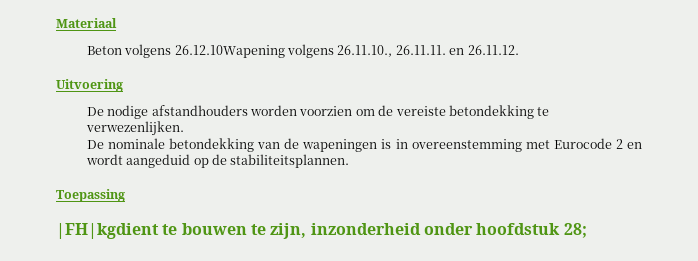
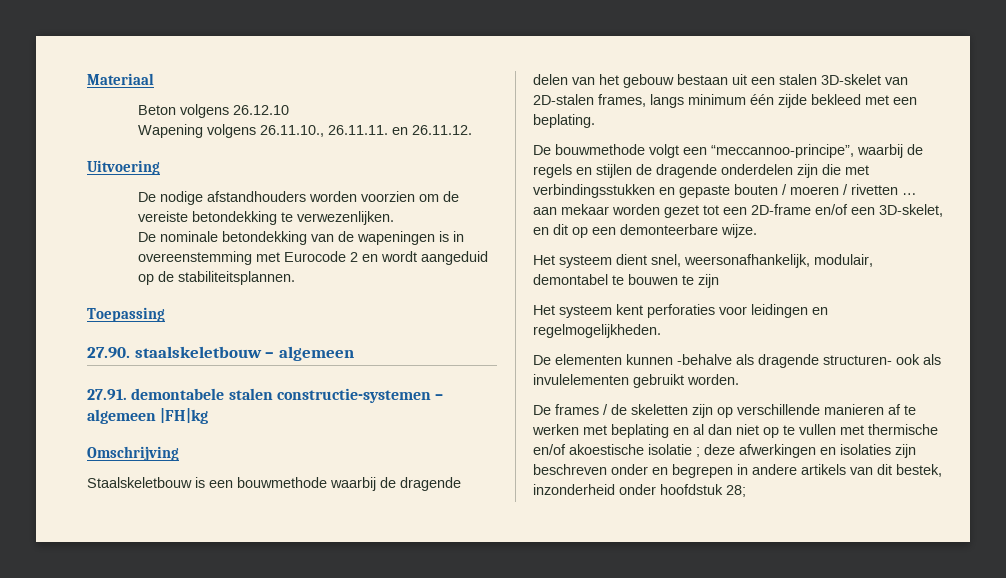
[174,45,285,58] 26.12.10Wapening -> [232,105,289,115] [137,124,203,138] 26.12.10 // Wapening
[56,223,307,239] |FH|kgdient te bouwen te zijn, -> [87,346,354,361] [87,388,444,403] [87,408,209,424] [87,446,179,461] [87,477,461,491] [533,74,908,88] [533,94,917,108] [533,114,595,128] [533,144,923,158] [533,164,869,178] [533,184,917,198] [533,204,943,218] [533,224,757,238] [533,254,873,268] [533,274,719,288] [533,304,828,318] [533,324,661,338] [533,354,941,368] [533,374,739,388] [533,404,916,418] [532,424,938,438] [533,444,916,458] [533,464,942,478] 27.90. staalskeletbouw – algemeen // 27.91. demontabele stalen constructie-systemen – algemeen |FH|kg // Omschrijving // Staalskeletbouw is een bouwmethode waarbij de dragende delen van het gebouw bestaan uit een stalen 3D-skelet van 2D-stalen frames, langs minimum één zijde bekleed met een beplating. // De bouwmethode volgt een “meccannoo-principe”, waarbij de regels en stijlen de dragende onderdelen zijn die met verbindingsstukken en gepaste bouten / moeren / rivetten … aan mekaar worden gezet tot een 2D-frame en/of een 3D-skelet, en dit op een demonteerbare wijze. // Het systeem dient snel, weersonafhankelijk, modulair, demontabel te bouwen te zijn // Het systeem kent perforaties voor leidingen en regelmogelijkheden. // De elementen kunnen -behalve als dragende structuren- ook als invulelementen gebruikt worden. // De frames / de skeletten zijn op verschillende manieren af te werken met beplating en al dan niet op te vullen met thermische en/of akoestische isolatie ; deze afwerkingen en isolaties zijn beschreven onder en begrepen in andere artikels van dit bestek,

